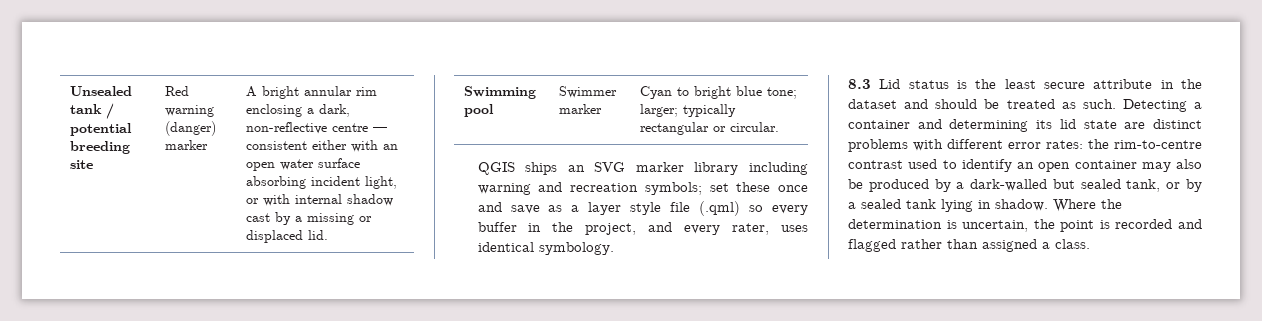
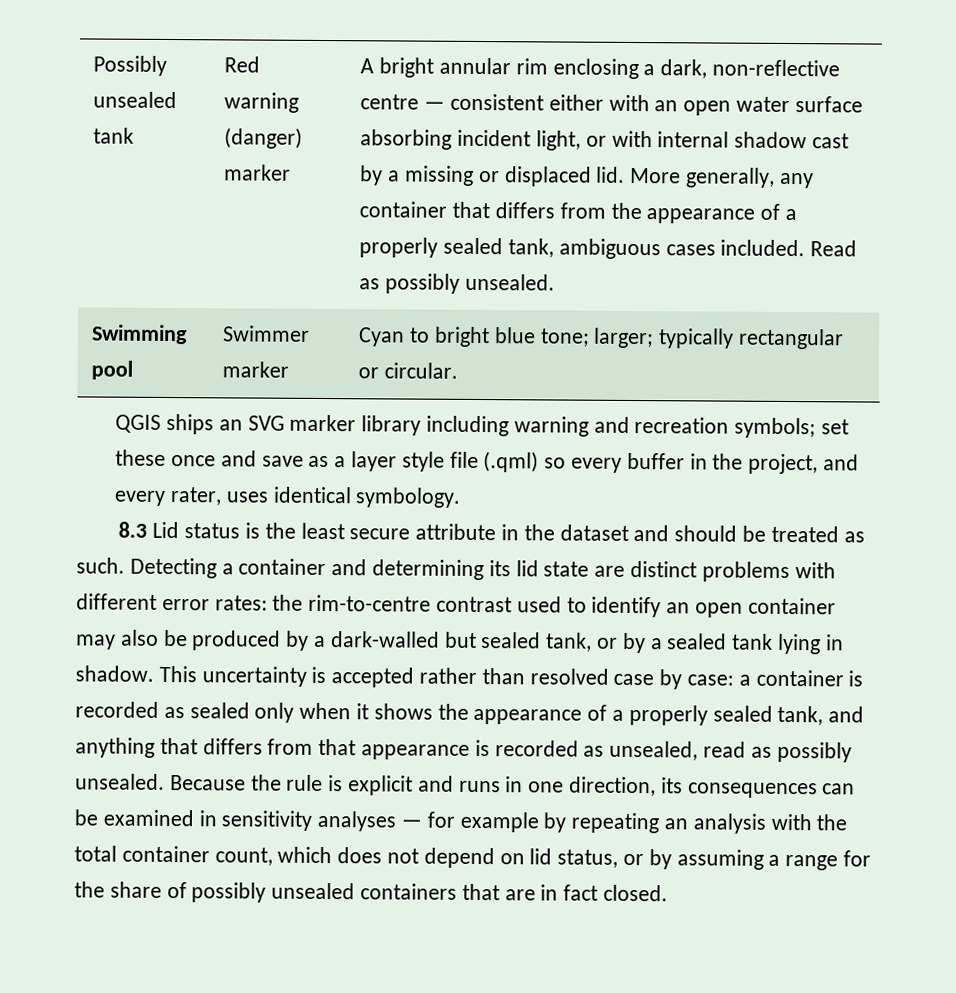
[70,86,133,96] [70,103,115,119] [70,123,133,136] [70,141,131,154] [70,160,94,169] Unsealed tank / potential breeding site -> [93,55,168,76] [93,91,178,109] [93,127,135,144] Possibly unsealed tank
(329, 235) none -> [630,167,814,189] [359,201,798,224] [359,237,858,260] [359,273,556,294] More generally, any container that differs from the appearance of a properly sealed tank, ambiguous cases included. Read as possibly unsealed.
[1053,199,1122,212] [848,219,1202,232] [848,239,1090,252] Where the determination is uncertain, the point is recorded and flagged rather than assigned a class. -> [158,665,864,690] [75,701,865,726] [75,737,852,763] [75,773,856,799] [74,809,848,834] [74,845,872,871] [74,881,669,903] This uncertainty is accepted rather than resolved case by case: a container is recorded as sealed only when it shows the appearance of a properly sealed tank, and anything that differs from that appearance is recorded as unsealed, read as possibly unsealed. Because the rule is explicit and runs in one direction, its consequences can be examined in sensitivity analyses — for example by repeating an analysis with the total container count, which does not depend on lid status, or by assuming a range for the share of possibly unsealed containers that are in fact closed.

